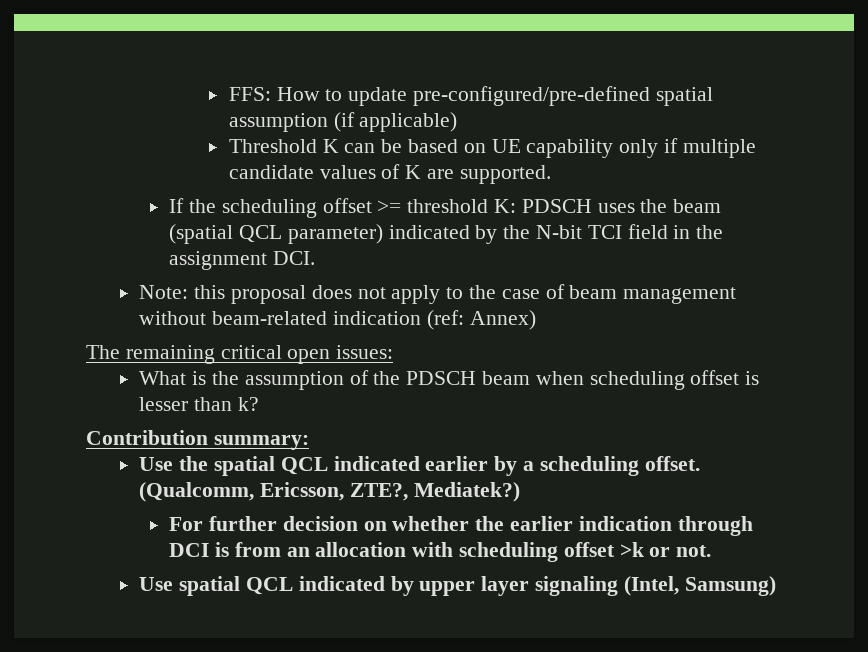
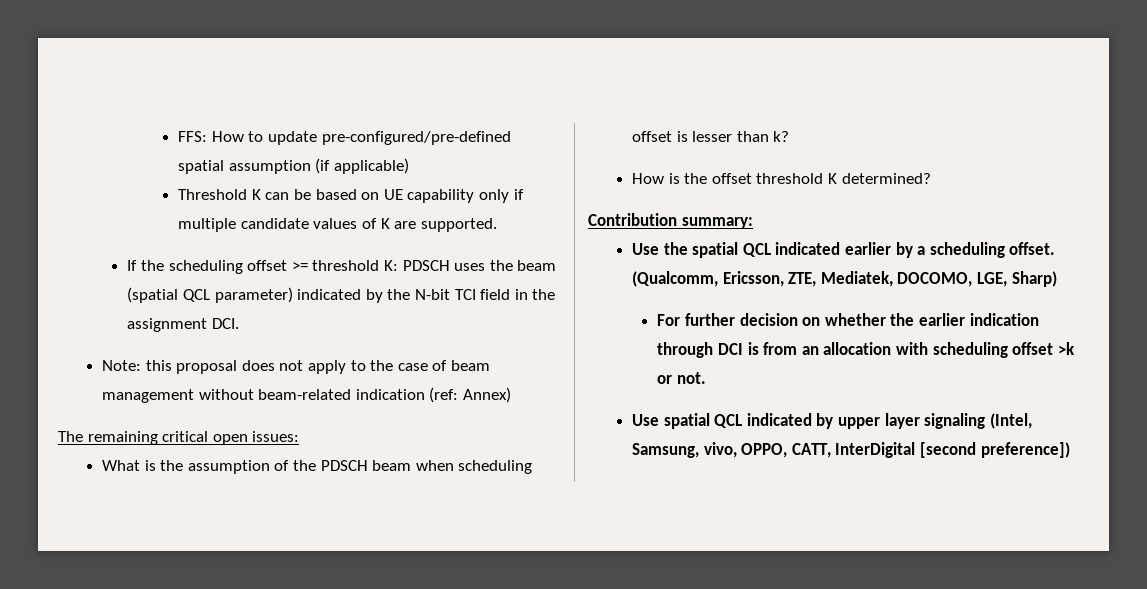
(260, 404) none -> [632,173,931,184] // How is the offset threshold K determined?
[350,482,520,502] ZTE?, Mediatek?) -> [788,271,1057,287] ZTE, Mediatek, DOCOMO, LGE, Sharp)
[684,576,776,596] Samsung) -> [632,442,1070,458] Samsung, vivo, OPPO, CATT, InterDigital [second preference])

